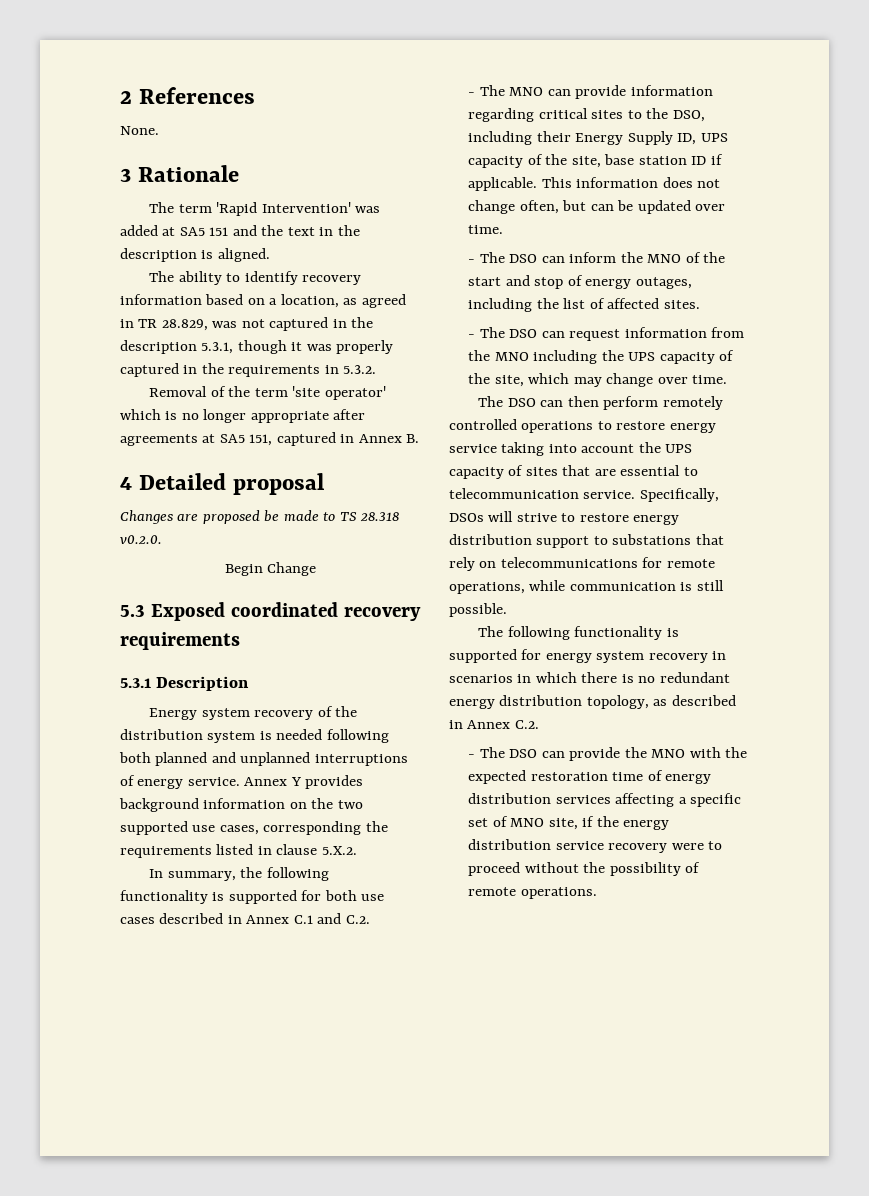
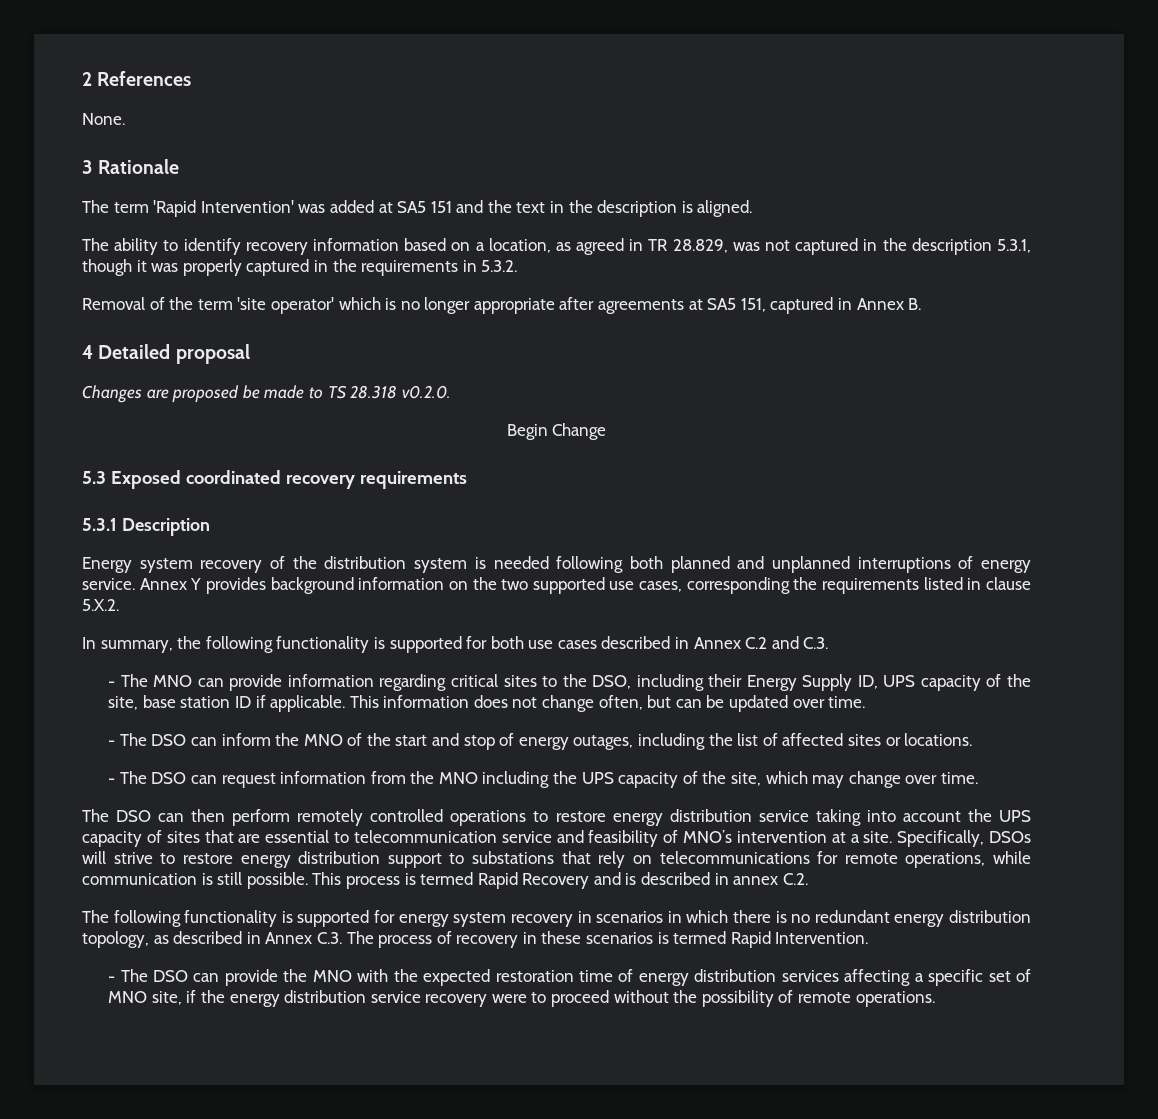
[293,913,370,924] C.1 and C.2. -> [745,636,829,649] C.2 and C.3.
[663,300,700,309] sites. -> [847,733,973,746] sites or locations.
(716, 428) none -> [669,809,752,822] distribution
[583,490,636,499] service. -> [501,830,893,847] service and feasibility of MNO’s intervention at a site.
(507, 610) none -> [312,872,808,889] This process is termed Rapid Recovery and is described in annex C.2.
[514,720,539,729] C.2. -> [316,931,869,948] C.3. The process of recovery in these scenarios is termed Rapid Intervention.

